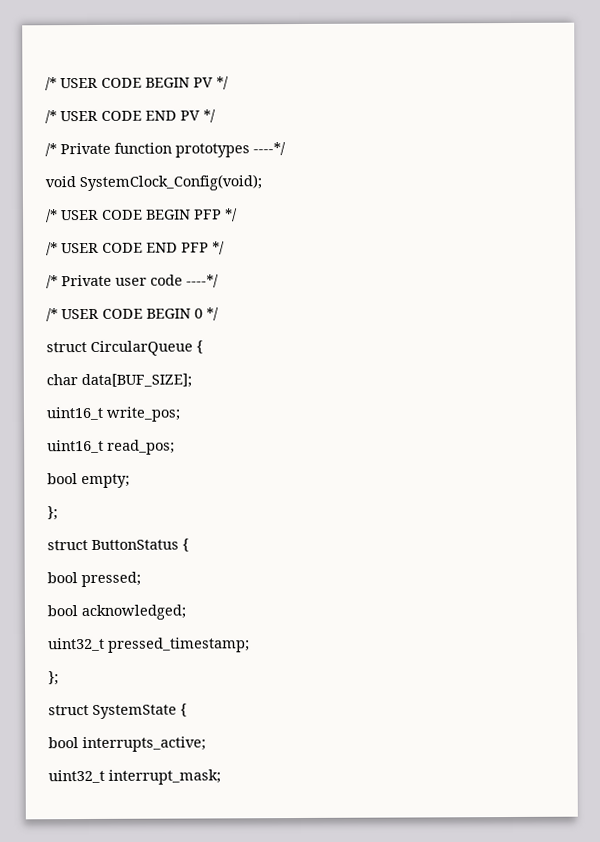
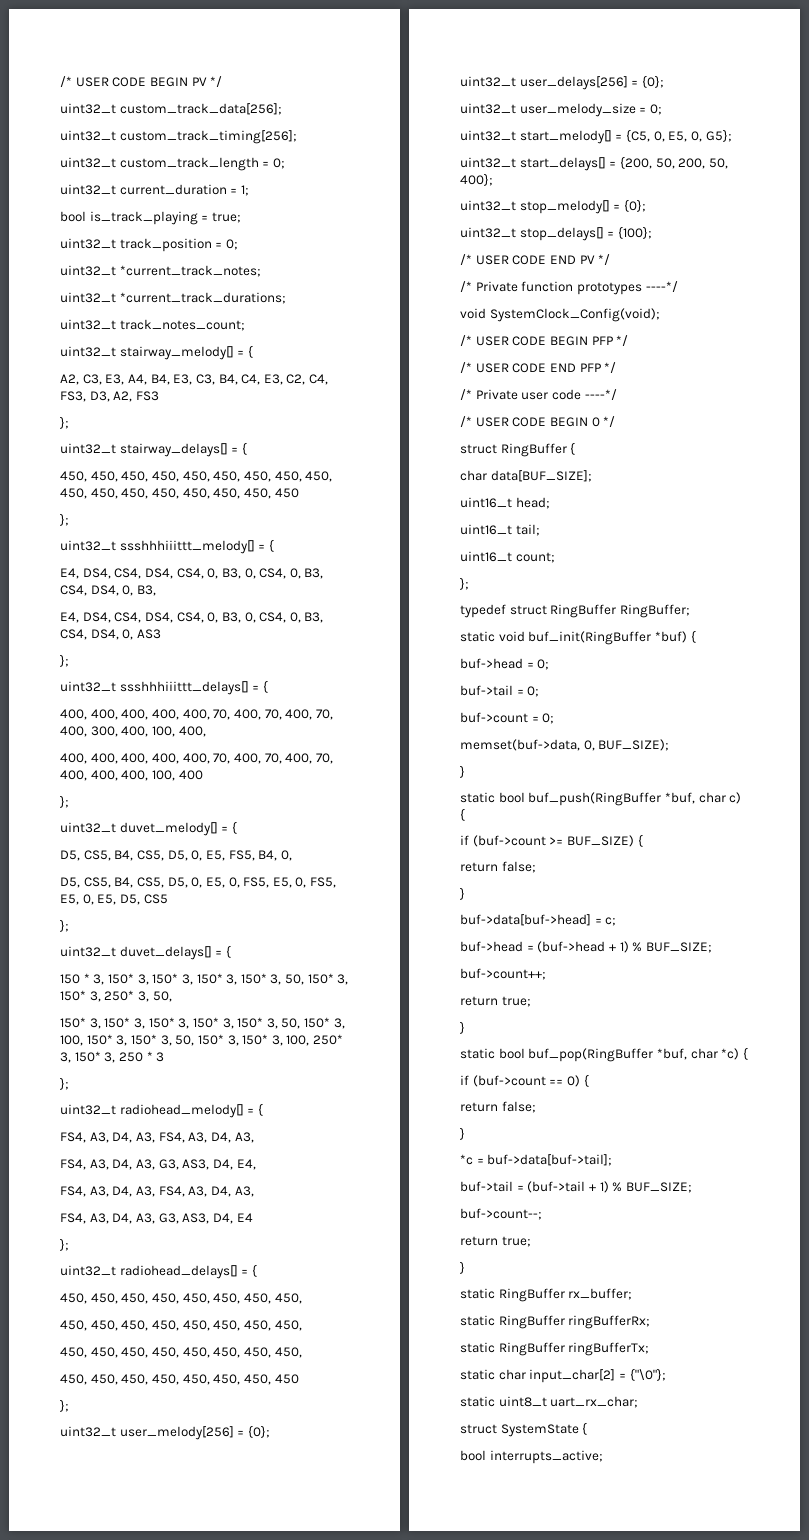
(229, 83) none -> [60,103,282,115] [60,130,297,144] [60,157,285,171] [60,184,249,196] [60,211,241,225] [60,238,238,252] [60,265,261,277] [60,292,286,304] [60,319,245,331] [60,345,253,360] [60,374,329,385] [60,391,159,402] [60,416,69,429] [60,442,247,457] [60,471,333,482] [60,488,299,499] [60,513,69,526] [60,539,274,554] [60,568,324,579] [60,585,156,596] [60,612,324,623] [60,629,161,640] [60,654,69,667] [60,680,268,695] [60,709,333,720] [60,726,206,737] [60,753,333,764] [60,770,203,781] [60,795,69,808] [60,821,237,836] [60,850,292,861] [60,877,337,888] [60,894,168,905] [60,919,69,932] [60,945,231,960] [60,973,349,985] [60,990,172,1002] [60,1017,345,1029] [60,1034,344,1046] [60,1051,165,1063] [60,1077,69,1090] [60,1103,263,1118] [60,1132,254,1143] [60,1159,256,1170] [60,1186,254,1197] [60,1213,253,1224] [60,1238,69,1251] [60,1264,257,1279] [60,1293,302,1304] [60,1320,302,1331] [60,1347,302,1358] [60,1374,299,1385] [60,1399,69,1412] [60,1425,270,1440] [460,75,664,90] [460,103,662,117] [460,129,732,144] [460,156,728,171] [460,173,493,186] [460,199,646,214] [460,226,652,241] // uint32_t custom_track_data[256]; // uint32_t custom_track_timing[256]; // uint32_t custom_track_length = 0; // uint32_t current_duration = 1; // bool is_track_playing = true; // uint32_t track_position = 0; // uint32_t *current_track_notes; // uint32_t *current_track_durations; // uint32_t track_notes_count; // uint32_t stairway_melody[] = { // A2, C3, E3, A4, B4, E3, C3, B4, C4, E3, C2, C4, FS3, D3, A2, FS3 // }; // uint32_t stairway_delays[] = { // 450, 450, 450, 450, 450, 450, 450, 450, 450, 450, 450, 450, 450, 450, 450, 450, 450 // }; // uint32_t ssshhhiiittt_melody[] = { // E4, DS4, CS4, DS4, CS4, 0, B3, 0, CS4, 0, B3, CS4, DS4, 0, B3, // E4, DS4, CS4, DS4, CS4, 0, B3, 0, CS4, 0, B3, CS4, DS4, 0, AS3 // }; // uint32_t ssshhhiiittt_delays[] = { // 400, 400, 400, 400, 400, 70, 400, 70, 400, 70, 400, 300, 400, 100, 400, // 400, 400, 400, 400, 400, 70, 400, 70, 400, 70, 400, 400, 400, 100, 400 // }; // uint32_t duvet_melody[] = { // D5, CS5, B4, CS5, D5, 0, E5, FS5, B4, 0, // D5, CS5, B4, CS5, D5, 0, E5, 0, FS5, E5, 0, FS5, E5, 0, E5, D5, CS5 // }; // uint32_t duvet_delays[] = { // 150 * 3, 150* 3, 150* 3, 150* 3, 150* 3, 50, 150* 3, 150* 3, 250* 3, 50, // 150* 3, 150* 3, 150* 3, 150* 3, 150* 3, 50, 150* 3, 100, 150* 3, 150* 3, 50, 150* 3, 150* 3, 100, 250* 3, 150* 3, 250 * 3 // }; // uint32_t radiohead_melody[] = { // FS4, A3, D4, A3, FS4, A3, D4, A3, // FS4, A3, D4, A3, G3, AS3, D4, E4, // FS4, A3, D4, A3, FS4, A3, D4, A3, // FS4, A3, D4, A3, G3, AS3, D4, E4 // }; // uint32_t radiohead_delays[] = { // 450, 450, 450, 450, 450, 450, 450, 450, // 450, 450, 450, 450, 450, 450, 450, 450, // 450, 450, 450, 450, 450, 450, 450, 450, // 450, 450, 450, 450, 450, 450, 450, 450 // }; // uint32_t user_melody[256] = {0}; // uint32_t user_delays[256] = {0}; // uint32_t user_melody_size = 0; // uint32_t start_melody[] = {C5, 0, E5, 0, G5}; // uint32_t start_delays[] = {200, 50, 200, 50, 400}; // uint32_t stop_melody[] = {0}; // uint32_t stop_delays[] = {100};
[90,340,193,356] CircularQueue -> [500,443,567,457] RingBuffer
[106,406,181,422] [47,439,175,455] [47,473,130,489] [47,506,58,521] [47,538,189,552] [47,571,141,588] [47,604,186,621] [48,637,250,653] [48,671,59,686] write_pos; // uint16_t read_pos; // bool empty; // }; // struct ButtonStatus { // bool pressed; // bool acknowledged; // uint32_t pressed_timestamp; // }; -> [515,497,550,509] [460,524,540,536] [460,551,555,563] [460,577,469,590] [460,604,690,618] [460,630,696,645] [460,658,550,670] [460,685,540,697] [460,712,555,724] [460,739,670,751] [460,765,465,778] [460,792,742,806] [460,808,465,821] [460,834,643,847] [460,861,536,873] [460,887,465,900] [460,914,617,926] [460,941,712,953] [460,968,546,980] [460,996,531,1007] [460,1021,465,1034] [460,1047,748,1062] [460,1074,589,1087] [460,1101,536,1113] [460,1127,465,1140] [460,1154,613,1166] [460,1181,692,1193] [460,1208,542,1220] [460,1236,531,1247] [460,1261,465,1274] [460,1288,633,1302] [460,1315,651,1329] [460,1342,650,1356] [460,1368,666,1383] [460,1396,639,1408] head; // uint16_t tail; // uint16_t count; // }; // typedef struct RingBuffer RingBuffer; // static void buf_init(RingBuffer *buf) { // buf->head = 0; // buf->tail = 0; // buf->count = 0; // memset(buf->data, 0, BUF_SIZE); // } // static bool buf_push(RingBuffer *buf, char c) { // if (buf->count >= BUF_SIZE) { // return false; // } // buf->data[buf->head] = c; // buf->head = (buf->head + 1) % BUF_SIZE; // buf->count++; // return true; // } // static bool buf_pop(RingBuffer *buf, char *c) { // if (buf->count == 0) { // return false; // } // *c = buf->data[buf->tail]; // buf->tail = (buf->tail + 1) % BUF_SIZE; // buf->count--; // return true; // } // static RingBuffer rx_buffer; // static RingBuffer ringBufferRx; // static RingBuffer ringBufferTx; // static char input_char[2] = {"\0"}; // static uint8_t uart_rx_char;
[48,769,221,785] // uint32_t interrupt_mask; -> (603, 1457) none

